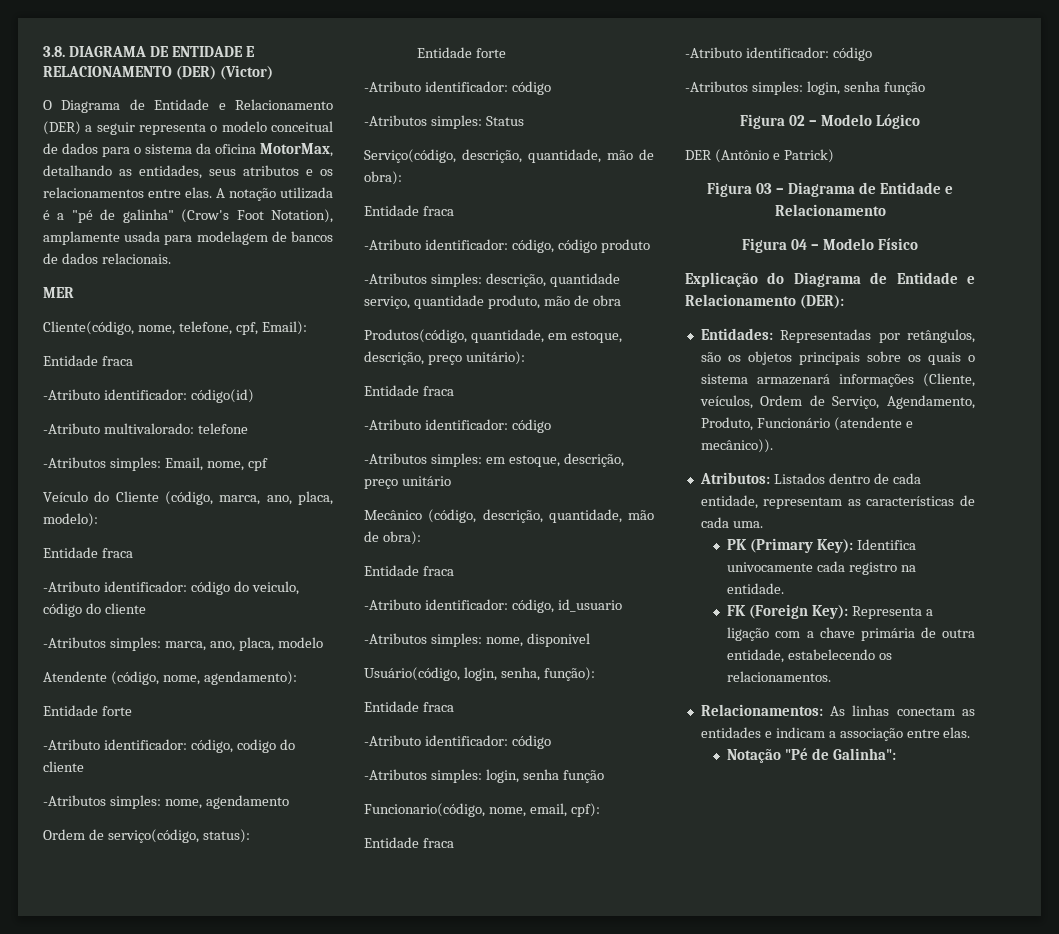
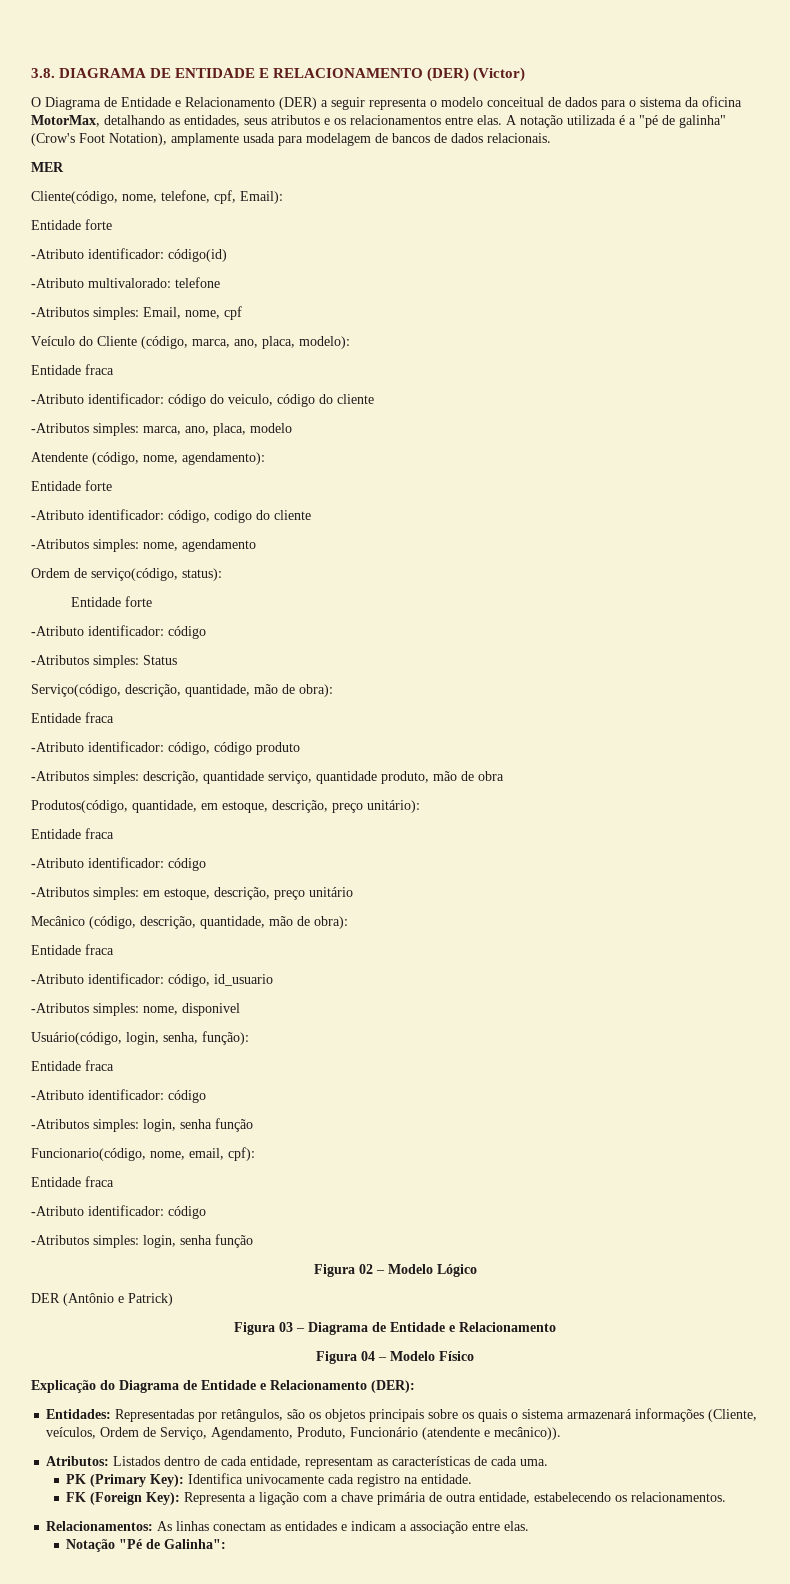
[101,356,133,366] fraca -> [85,219,112,230] forte

